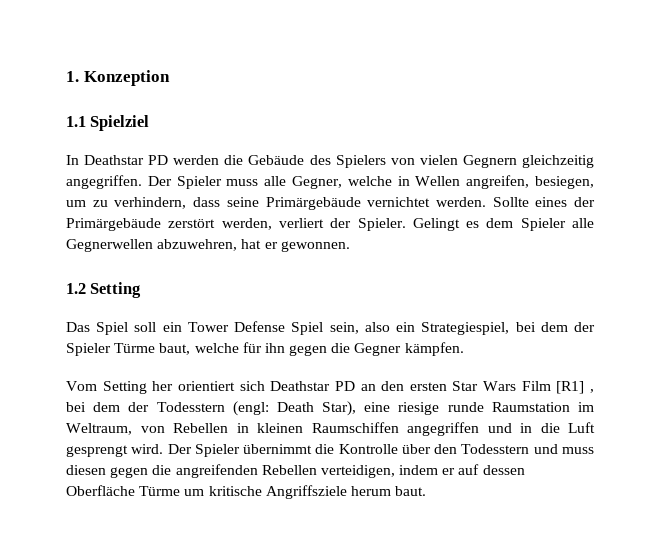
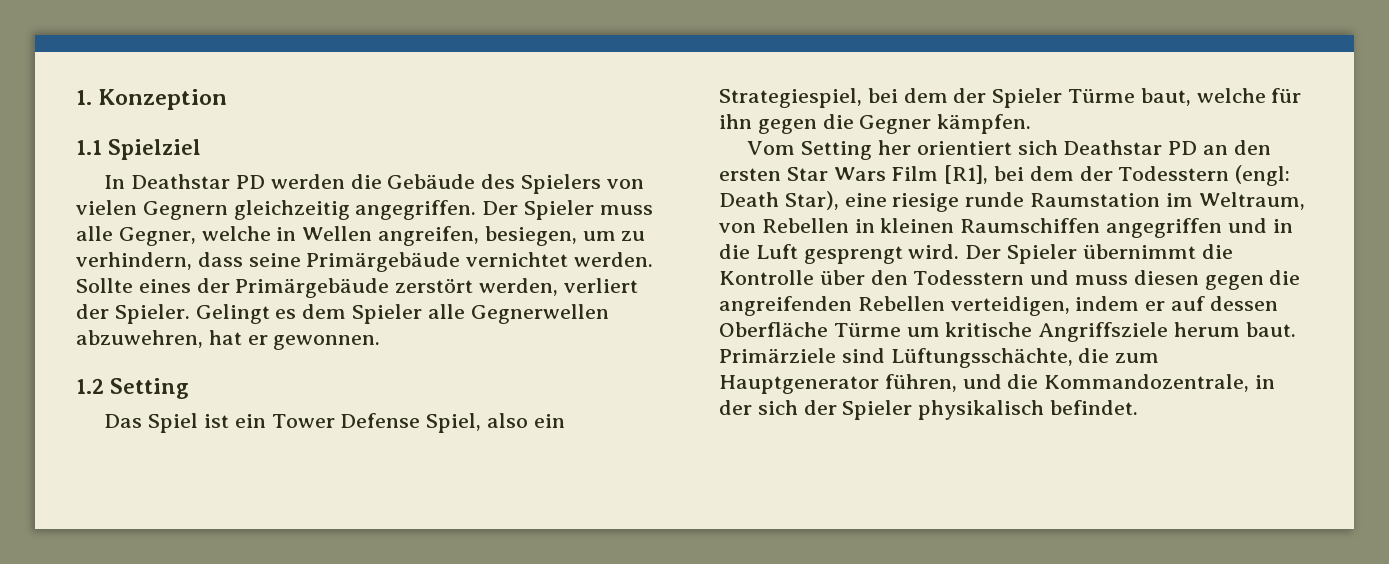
[134,322,157,332] soll -> [203,414,229,428] ist
[291,322,359,335] Spiel sein, -> [426,413,482,433] Spiel,
[556,381,595,394] [R1] , -> [944,165,989,184] [R1],
(427, 491) none -> [719,348,1160,368] [719,374,1276,394] [719,400,1139,420] Primärziele sind Lüftungsschächte, die zum Hauptgenerator führen, und die Kommandozentrale, in der sich der Spieler physikalisch befindet.

